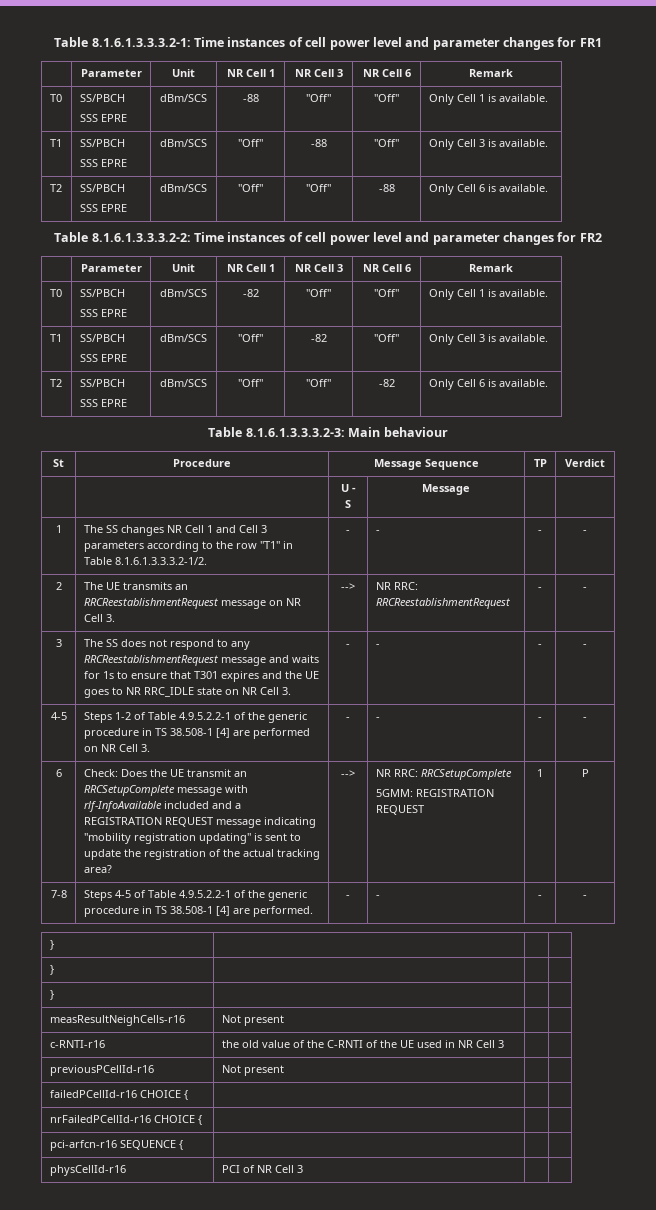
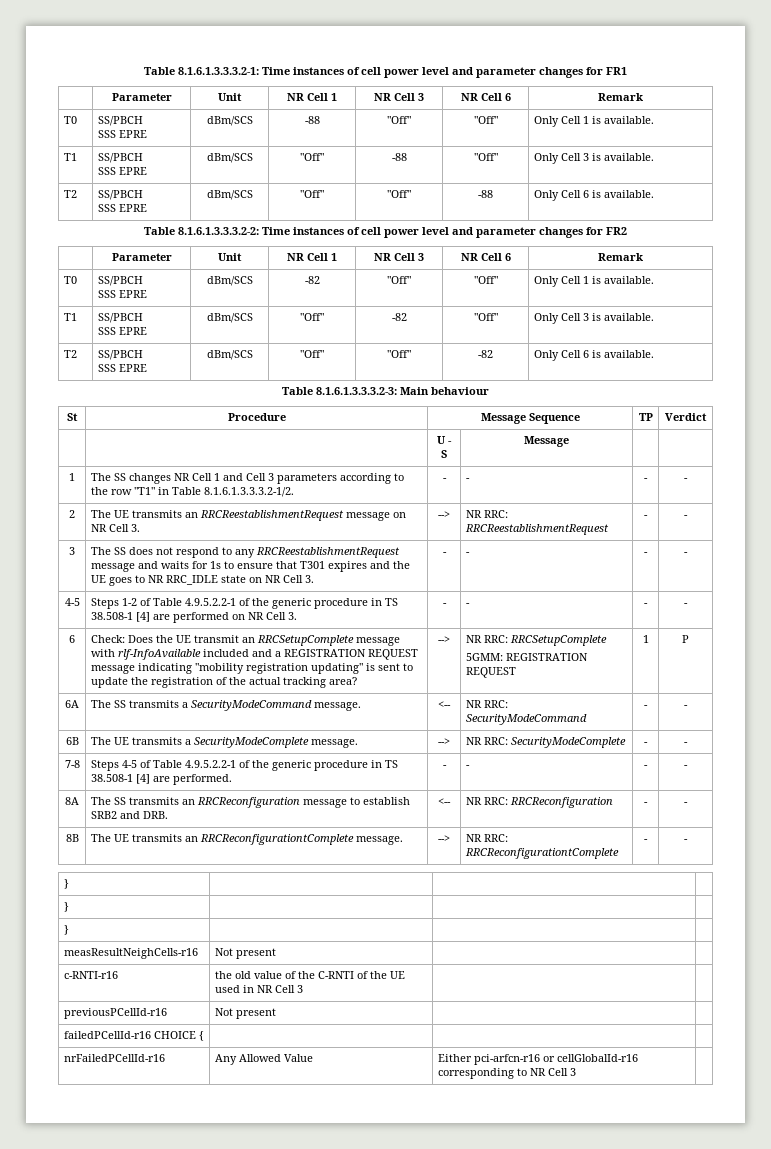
(589, 773) none -> [65,700,79,708] [90,700,361,711] [438,701,451,708] [465,700,508,708] [465,714,587,725] [644,705,648,708] [684,705,688,708] [65,737,79,745] [90,737,358,748] [438,738,450,745] [465,737,626,748] [644,742,648,745] [684,742,688,745] // 6A | The SS transmits a SecurityModeCommand message. | <-- | NR RRC: SecurityModeCommand | - | - // 6B | The UE transmits a SecurityModeComplete message. | --> | NR RRC: SecurityModeComplete | - | -
(587, 896) none -> [65,797,79,805] [90,797,410,808] [90,811,168,819] [438,798,451,805] [465,797,613,808] [644,802,648,805] [684,802,688,805] [65,834,79,842] [90,834,403,845] [438,835,450,842] [465,834,508,842] [464,848,619,859] [644,839,648,842] [684,839,688,842] // 8A | The SS transmits an RRCReconfiguration message to establish SRB2 and DRB. | <-- | NR RRC: RRCReconfiguration | - | - // 8B | The UE transmits an RRCReconfigurationtComplete message. | --> | NR RRC: RRCReconfigurationtComplete | - | -
[153,1115,202,1125] [49,1140,183,1151] [49,1165,126,1176] [221,1165,303,1173] CHOICE { | | | // pci-arfcn-r16 SEQUENCE { | | | // physCellId-r16 | PCI of NR Cell 3 | | -> [214,1054,313,1065] [437,1054,638,1065] [437,1068,576,1079] | Any Allowed Value | Either pci-arfcn-r16 or cellGlobalId-r16 corresponding to NR Cell 3 |

